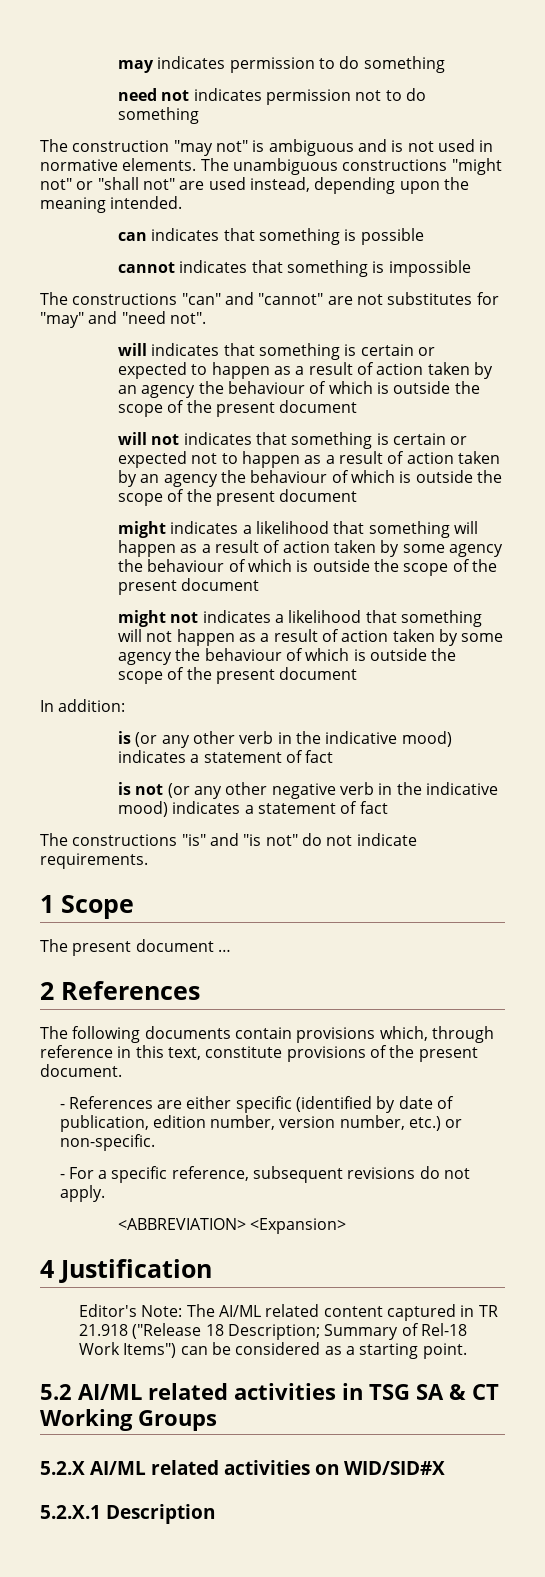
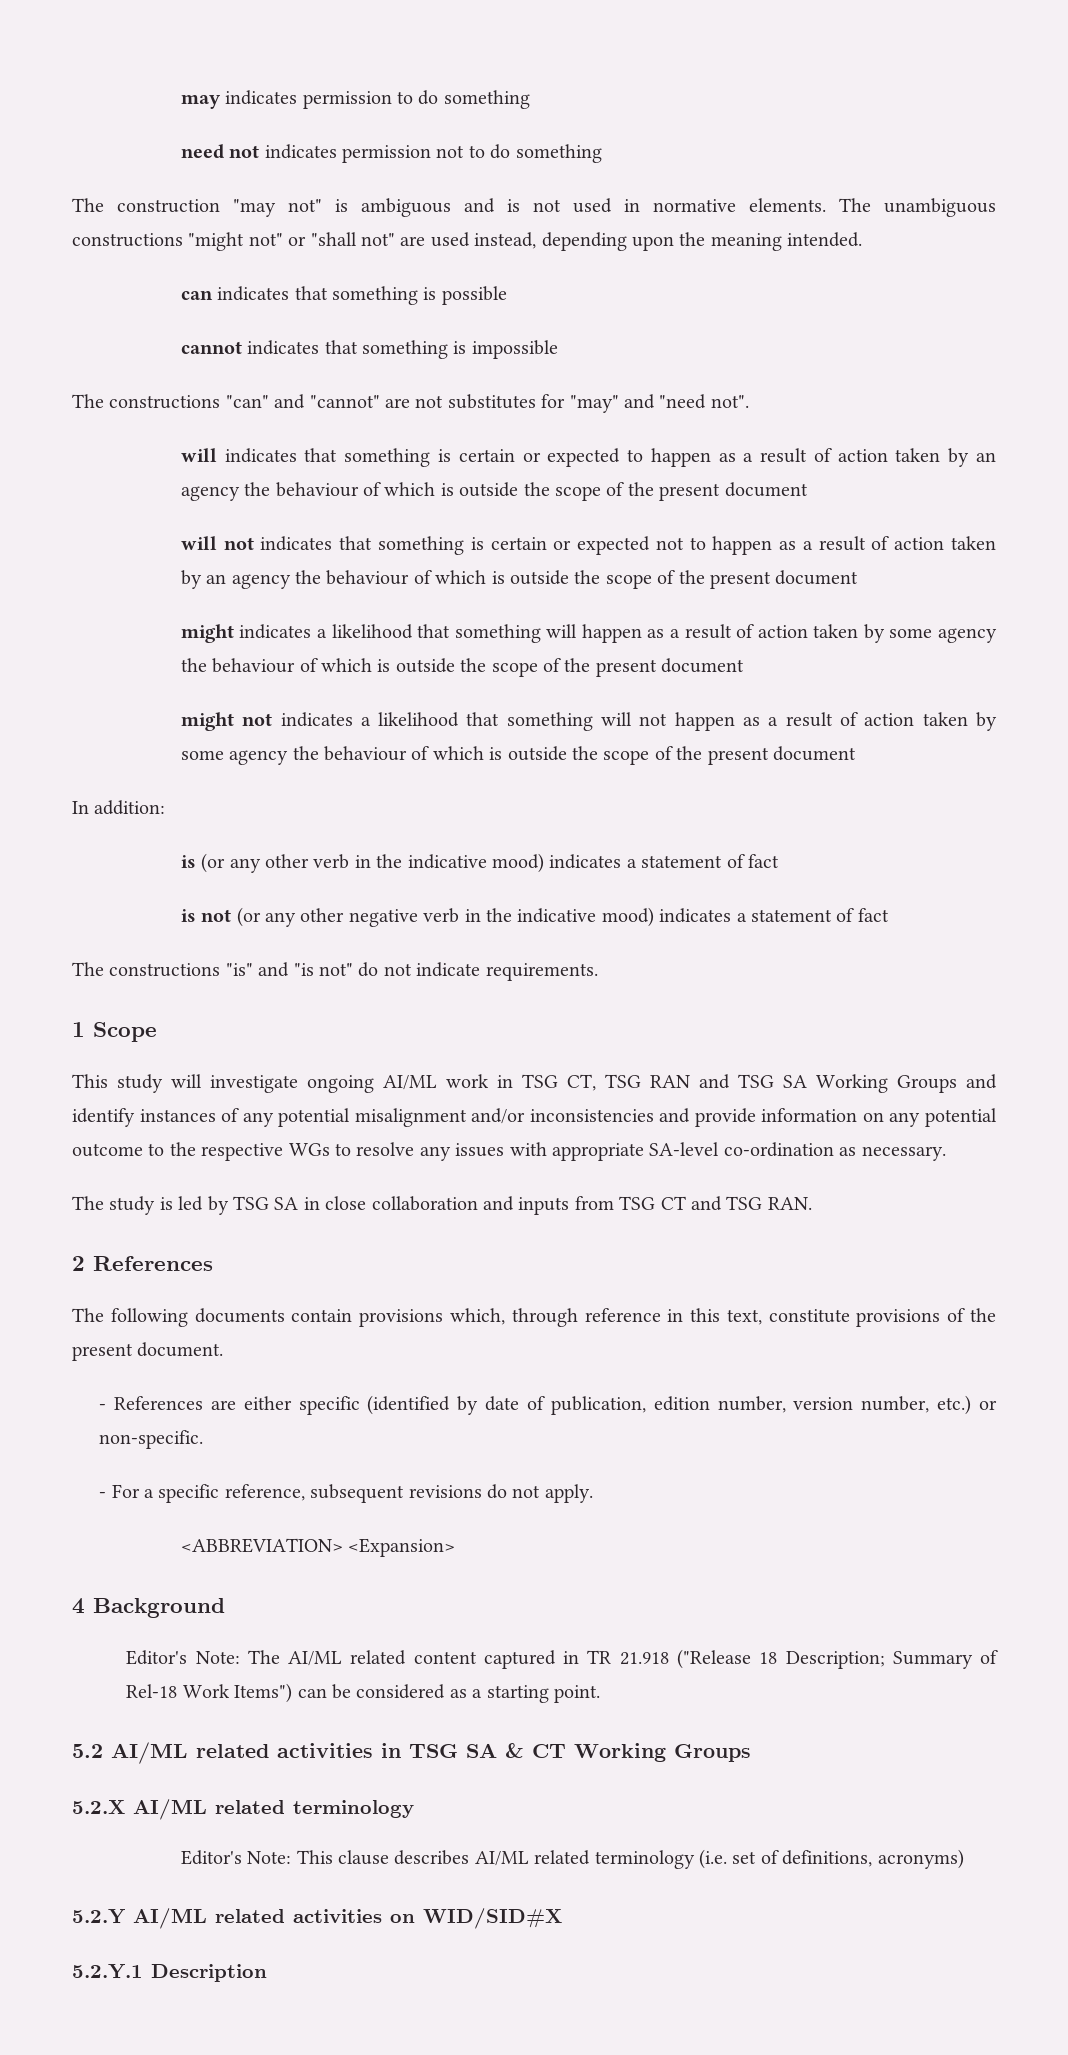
[40,939,231,956] The present document … -> [72,1074,997,1093] [72,1108,998,1127] [72,1142,946,1161] [72,1196,812,1215] This study will investigate ongoing AI/ML work in TSG CT, TSG RAN and TSG SA Working Groups and identify instances of any potential misalignment and/or inconsistencies and provide information on any potential outcome to the respective WGs to resolve any issues with appropriate SA-level co-ordination as necessary. // The study is led by TSG SA in close collaboration and inputs from TSG CT and TSG RAN.
[59,1259,212,1283] Justification -> [93,1598,225,1618] Background
(219, 1467) none -> [293,1800,414,1818] [180,1849,964,1869] [72,1908,285,1929] terminology // Editor's Note: This clause describes AI/ML related terminology (i.e. set of definitions, acronyms) // 5.2.Y AI/ML related
[40,1505,101,1519] 5.2.X.1 -> [72,1964,143,1979] 5.2.Y.1

